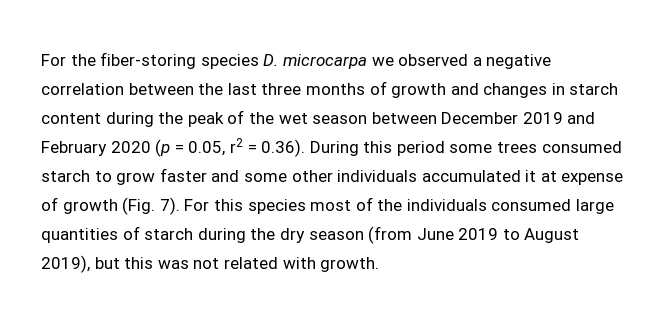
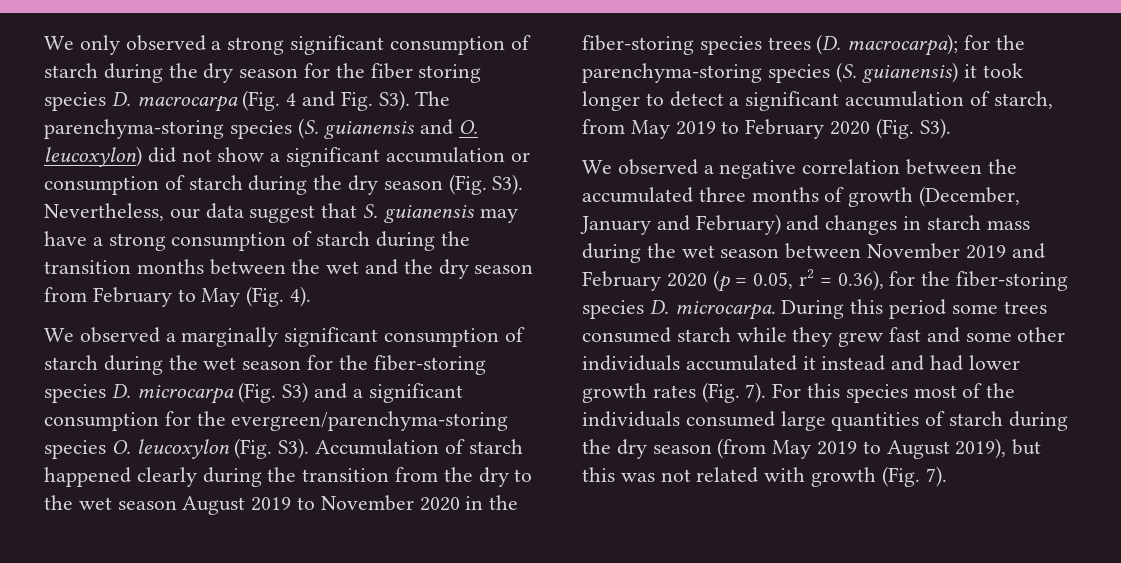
[41,54,66,66] For -> [44,35,531,55] [44,63,482,83] [44,90,451,112] [44,118,479,139] [44,146,530,167] [44,174,524,195] [44,203,518,223] [44,231,470,251] [44,259,534,279] [44,286,312,307] [44,327,525,347] [44,355,334,375] We only observed a strong significant consumption of starch during the dry season for the fiber storing species D. macrocarpa (Fig. 4 and Fig. S3). The parenchyma-storing species (S. guianensis and O. leucoxylon) did not show a significant accumulation or consumption of starch during the dry season (Fig. S3). Nevertheless, our data suggest that S. guianensis may have a strong consumption of starch during the transition months between the wet and the dry season from February to May (Fig. 4). // We observed a marginally significant consumption of starch during the wet season for
[371,57,394,66] we -> [238,382,463,403] [44,411,509,431] [44,438,523,459] [44,467,533,487] [44,495,519,515] [582,34,1025,56] [582,62,1024,83] [582,91,1053,111] [582,118,951,139] [582,160,612,174] (Fig. S3) and a significant consumption for the evergreen/parenchyma-storing species O. leucoxylon (Fig. S3). Accumulation of starch happened clearly during the transition from the dry to the wet season August 2019 to November 2020 in the fiber-storing species trees (D. macrocarpa); for the parenchyma-storing species (S. guianensis) it took longer to detect a significant accumulation of starch, from May 2019 to February 2020 (Fig. S3). // We
[227,83,257,95] last -> [582,187,693,203] accumulated
(447, 90) none -> [919,186,1021,207] [580,214,781,235] (December, January and February)
[41,110,274,127] content during the peak of the -> [986,220,1030,230] [582,243,676,263] mass during the
[441,112,519,124] December -> [867,243,961,259] November
[261,139,306,157] 0.36). -> [837,270,1069,291] [582,300,776,320] 0.36), for the fiber-storing species D. microcarpa.
[94,168,207,185] to grow faster -> [736,327,922,347] while they grew fast
[540,171,624,185] [41,197,118,214] at expense of growth -> [821,355,1020,371] [582,383,696,403] instead and had lower growth rates
[416,228,454,240] June -> [772,440,812,459] May
[320,257,380,272] growth. -> [811,466,947,487] growth (Fig. 7).

